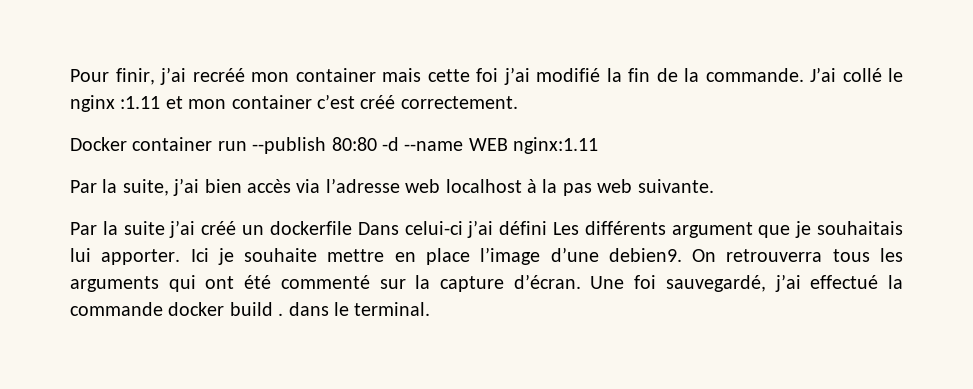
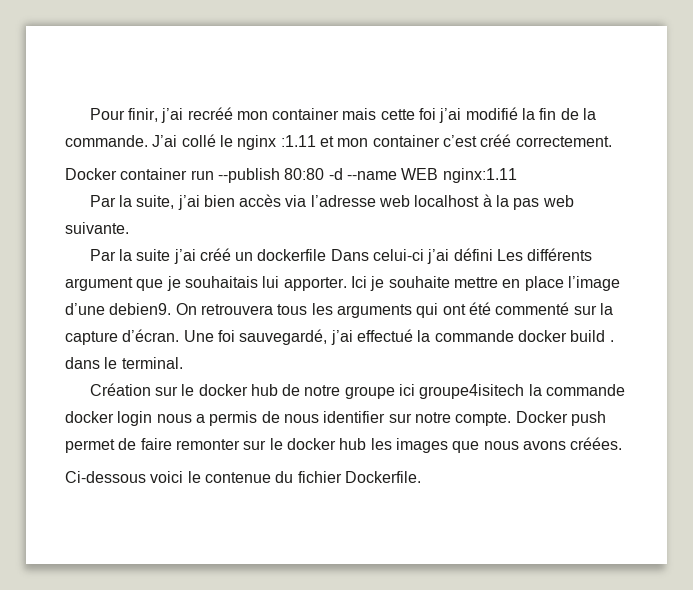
[726,249,823,262] retrouverra -> [200,304,273,315] retrouvera
(431, 309) none -> [89,383,626,399] [65,411,606,426] [65,437,623,453] [65,471,421,483] // Création sur le docker hub de notre groupe ici groupe4isitech la commande docker login nous a permis de nous identifier sur notre compte. Docker push permet de faire remonter sur le docker hub les images que nous avons créées. // Ci-dessous voici le contenue du fichier Dockerfile.

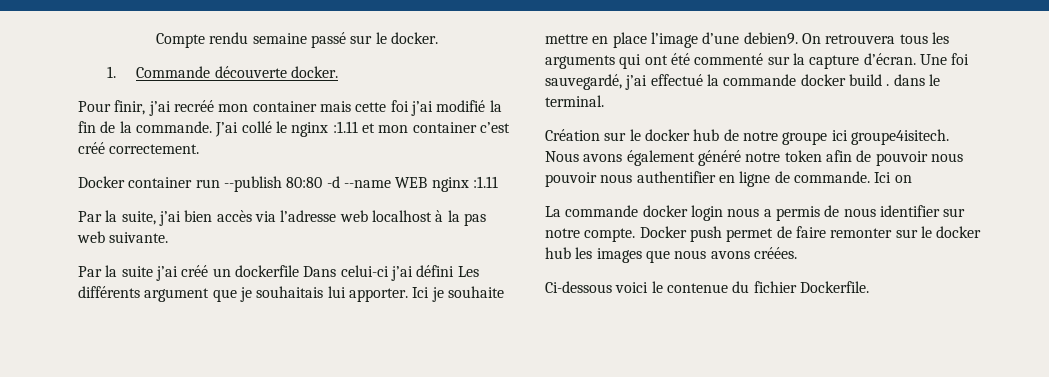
(89, 114) none -> [156,32,438,48] [107,66,338,78] Compte rendu semaine passé sur le docker. // 1. Commande découverte docker. //
[442,168,517,183] nginx:1.11 -> [431,176,498,192] nginx :1.11
[419,384,542,399] groupe4isitech la -> [850,129,949,145] [545,150,963,166] [545,171,912,187] [545,206,561,217] groupe4isitech. Nous avons également généré notre token afin de pouvoir nous pouvoir nous authentifier en ligne de commande. Ici on // La

